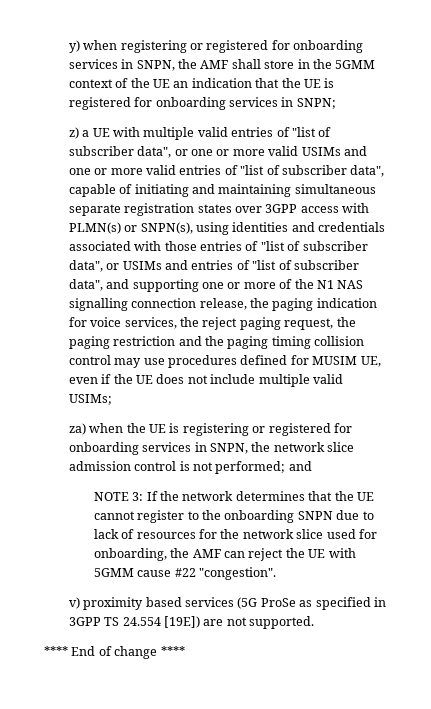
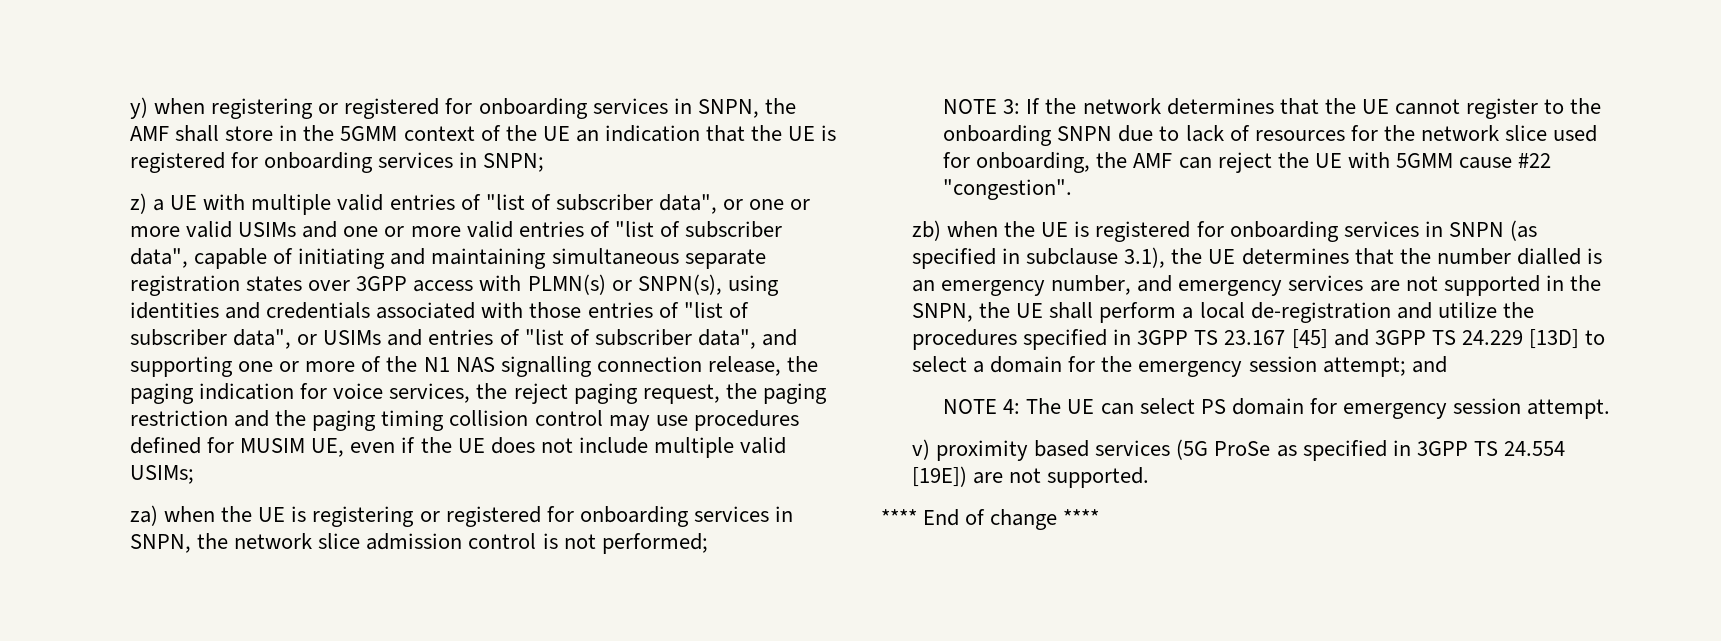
[288,461,312,471] and -> (708, 543) none
(277, 573) none -> [912,220,1537,242] [912,247,1602,269] [912,275,1601,296] [912,302,1534,323] [912,329,1606,350] [912,356,1447,377] [943,398,1611,419] // zb) when the UE is registered for onboarding services in SNPN (as specified in subclause 3.1), the UE determines that the number dialled is an emergency number, and emergency services are not supported in the SNPN, the UE shall perform a local de-registration and utilize the procedures specified in 3GPP TS 23.167 [45] and 3GPP TS 24.229 [13D] to select a domain for the emergency session attempt; and // NOTE 4: The UE can select PS domain for emergency session attempt.

